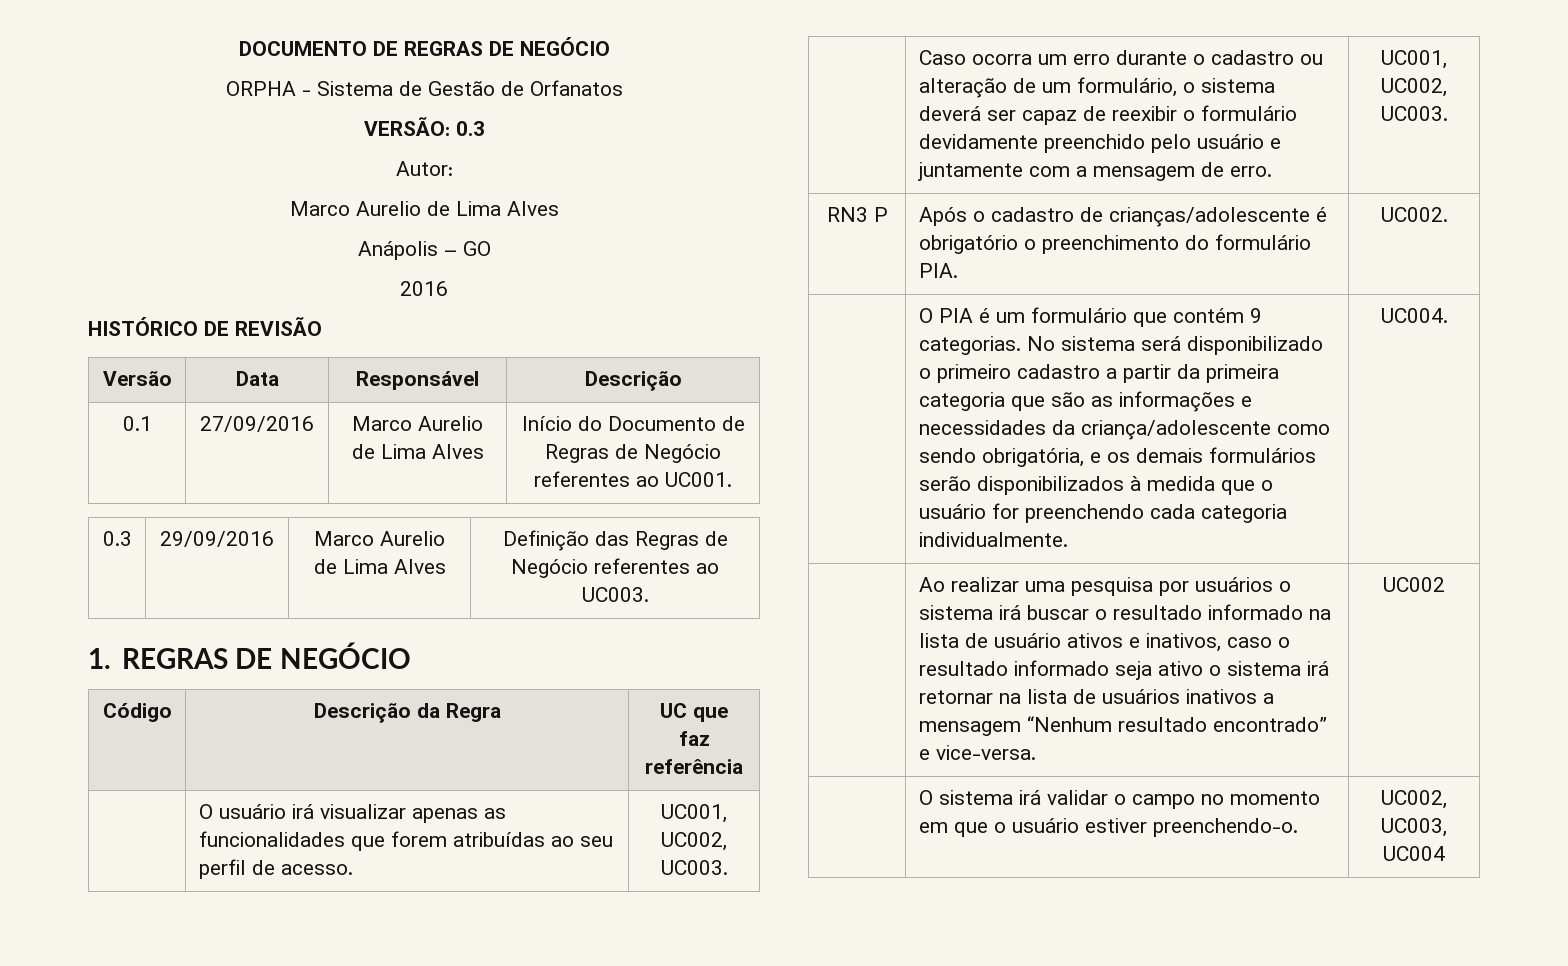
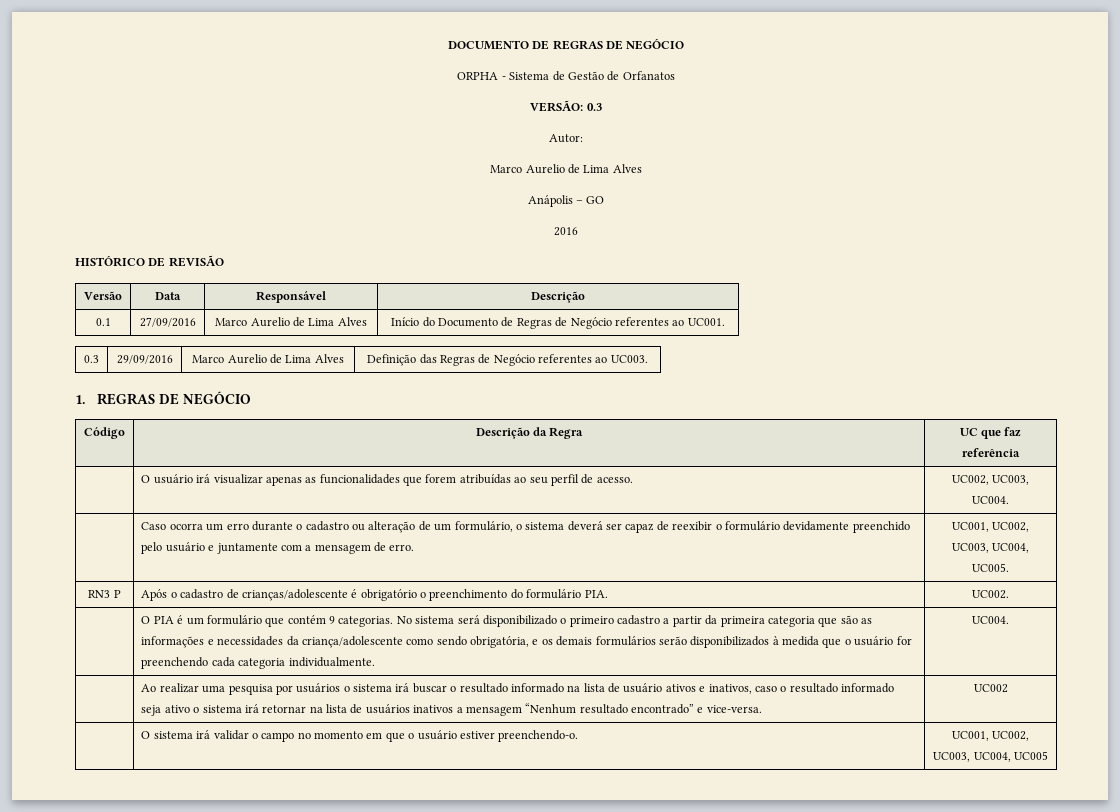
[661,804,727,823] [661,832,727,851] [660,860,728,875] UC001, UC002, UC003. -> [951,475,1030,485] [972,496,1009,504] UC002, UC003, UC004.
[1380,106,1448,121] UC003. -> [951,543,1030,553] [972,563,1009,572] UC003, UC004, UC005.
[1381,790,1447,809] [1381,818,1447,837] [1383,846,1445,861] UC002, UC003, UC004 -> [951,731,1030,741] [933,751,1048,762] UC001, UC002, UC003, UC004, UC005

